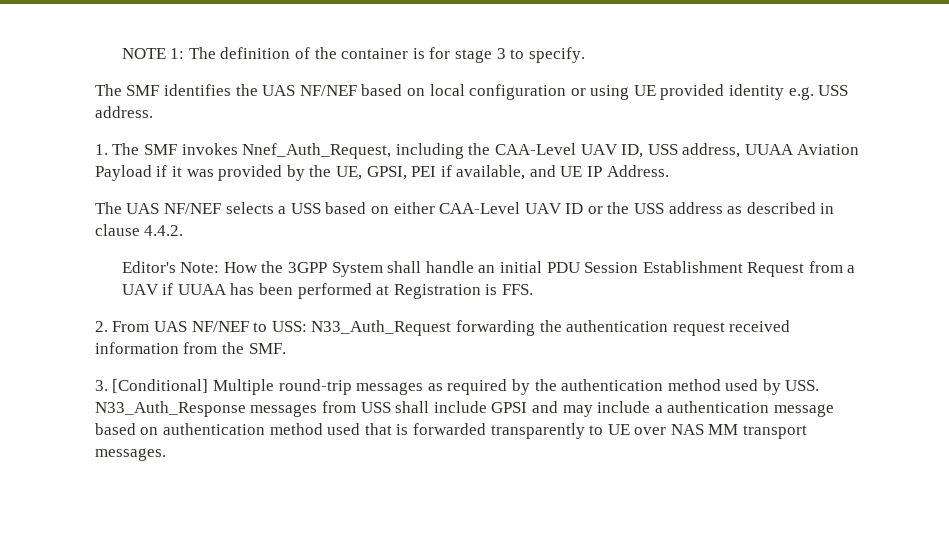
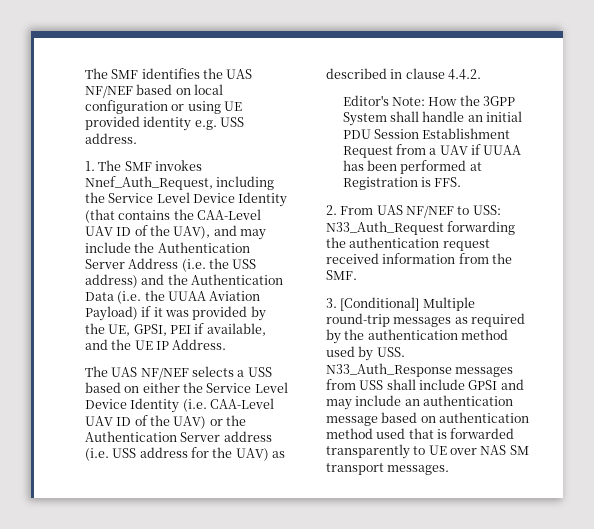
[121,47,585,63] NOTE 1: The definition of the container is for stage 3 to specify. // -> (84, 73) none
[494,143,741,158] CAA-Level UAV ID, USS address, -> [108,192,288,207] [84,209,261,223] [84,225,266,240] [84,242,250,253] [84,258,257,272] [84,274,283,288] [84,290,165,304] Service Level Device Identity (that contains the CAA-Level UAV ID of the UAV), and may include the Authentication Server Address (i.e. the USS address) and the Authentication Data (i.e. the
[94,165,152,181] Payload -> [84,306,138,321] Payload)
(556, 171) none -> [111,339,132,350] the
[439,202,723,214] CAA-Level UAV ID or the USS address -> [182,382,288,393] [84,398,274,413] [84,415,246,429] [84,431,272,442] [84,447,269,461] the Service Level Device Identity (i.e. CAA-Level UAV ID of the UAV) or the Authentication Server address (i.e. USS address for the UAV)
[654,405,663,413] a -> [404,399,420,406] an
[708,424,739,435] MM -> [509,445,529,455] SM

